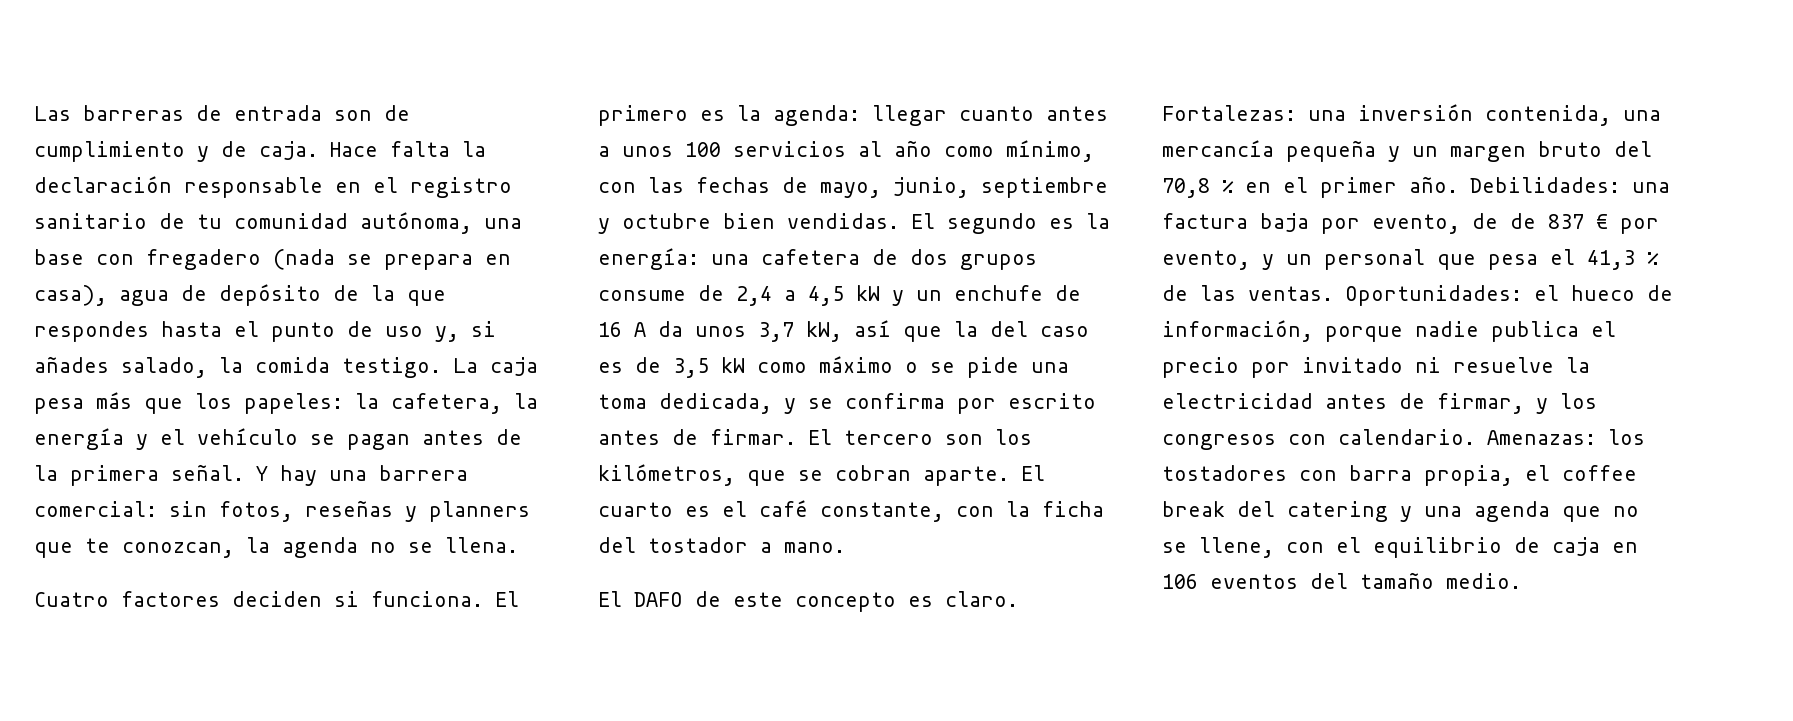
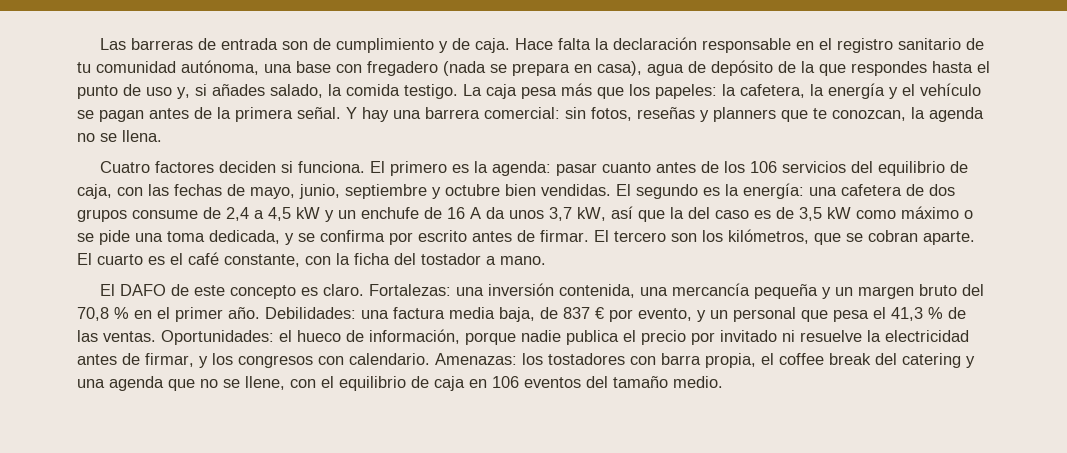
[872,105,947,126] llegar -> [555,163,597,176] pasar
[598,140,1094,162] a unos 100 servicios al año como mínimo, -> [700,161,968,176] [77,184,112,199] de los 106 servicios del equilibrio de caja,
[1260,213,1498,234] baja por evento, de -> [449,307,535,322] media baja,

